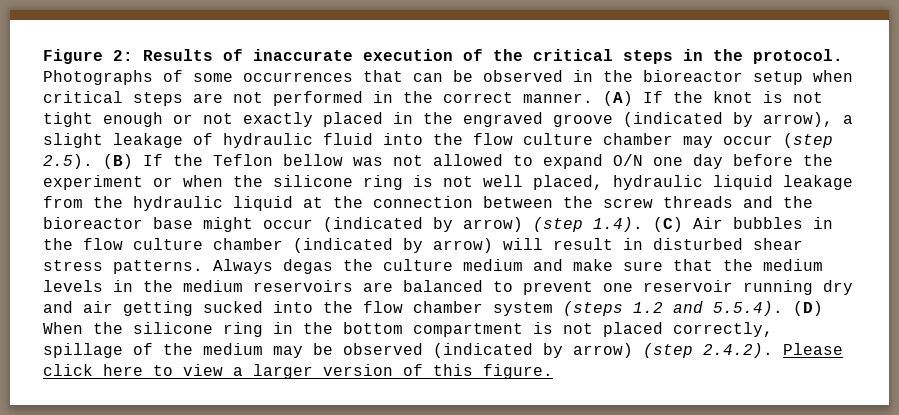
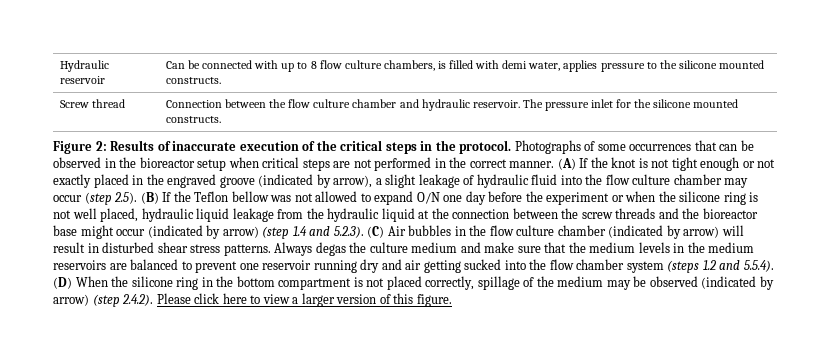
(43, 56) none -> [59,60,109,72] [59,76,105,84] [165,60,765,72] [165,77,221,84] [59,99,126,108] [165,99,739,111] [165,116,221,123] Hydraulic reservoir | Can be connected with up to 8 flow culture chambers, is filled with demi water, applies pressure to the silicone mounted constructs. // Screw thread | Connection between the flow culture chamber and hydraulic reservoir. The pressure inlet for the silicone mounted constructs. //
[593,217,643,232] 1.4). -> [292,226,364,238] 1.4 and 5.2.3).

